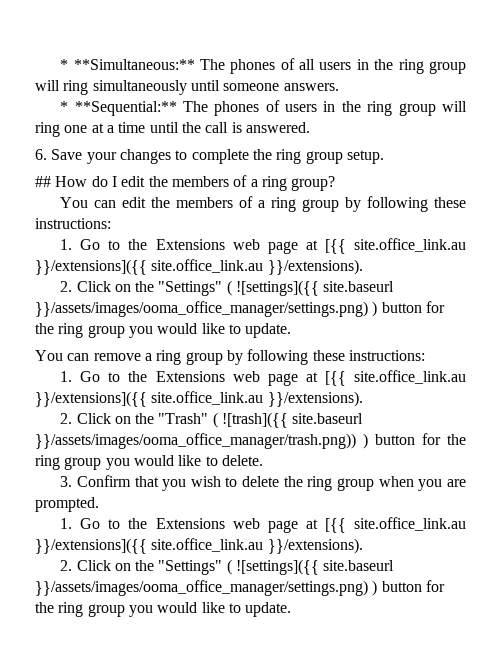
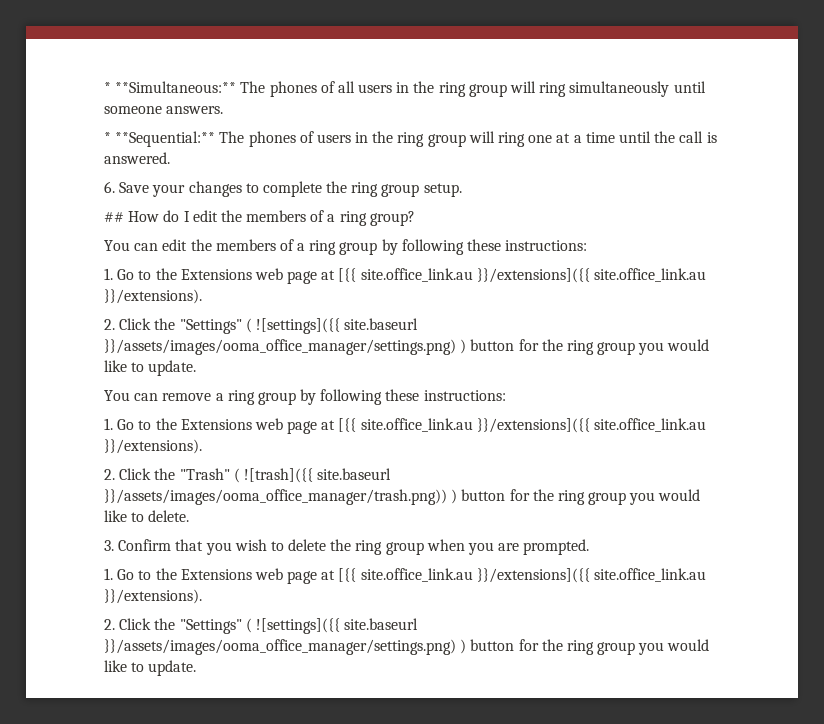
[114,284,131,292] on -> (152, 324) none
[114,416,131,424] on -> (152, 474) none
[114,563,131,571] on -> (152, 624) none

